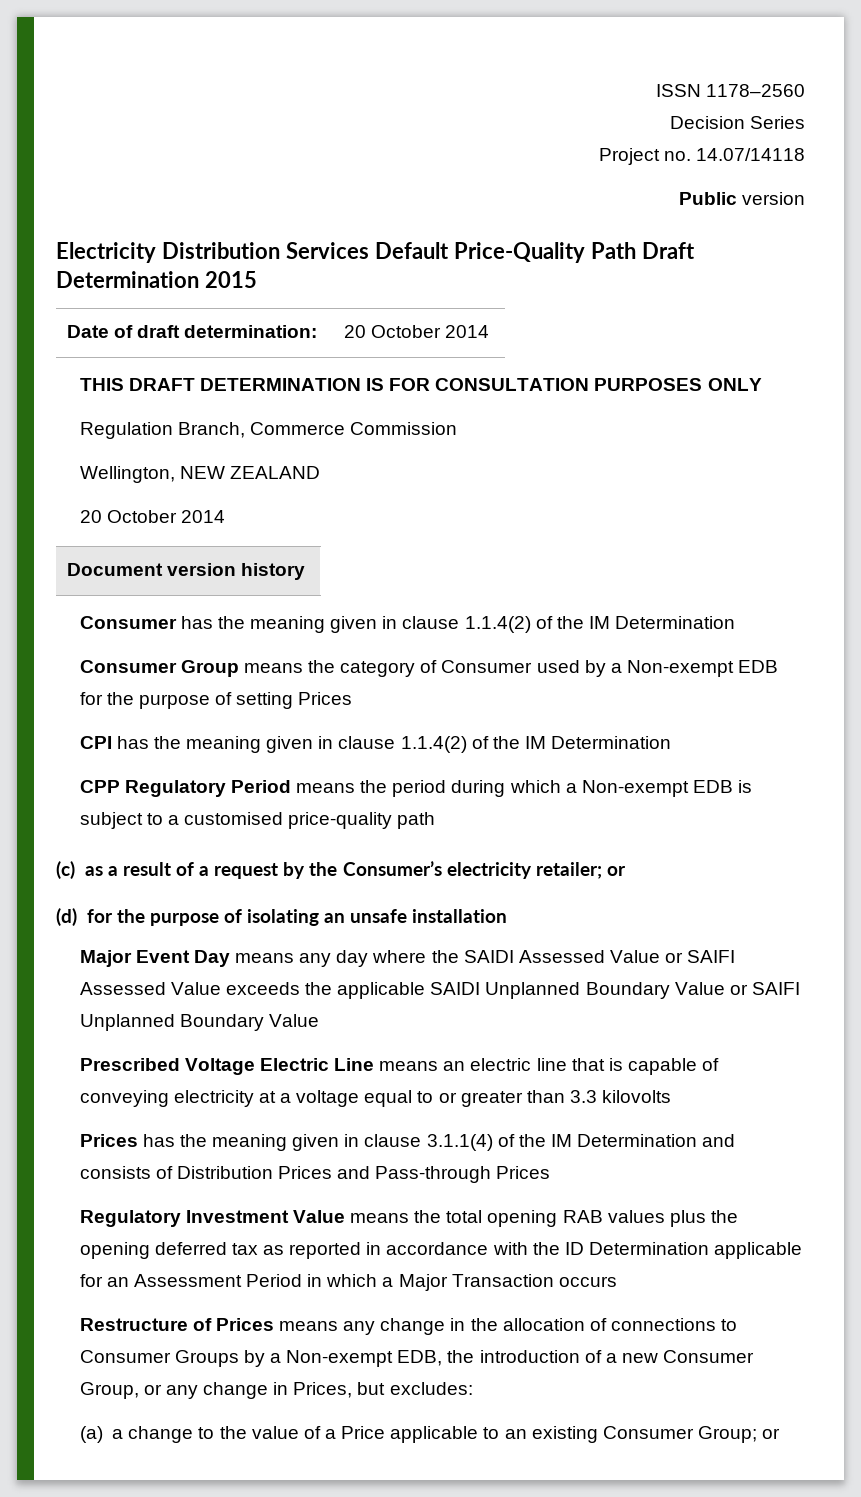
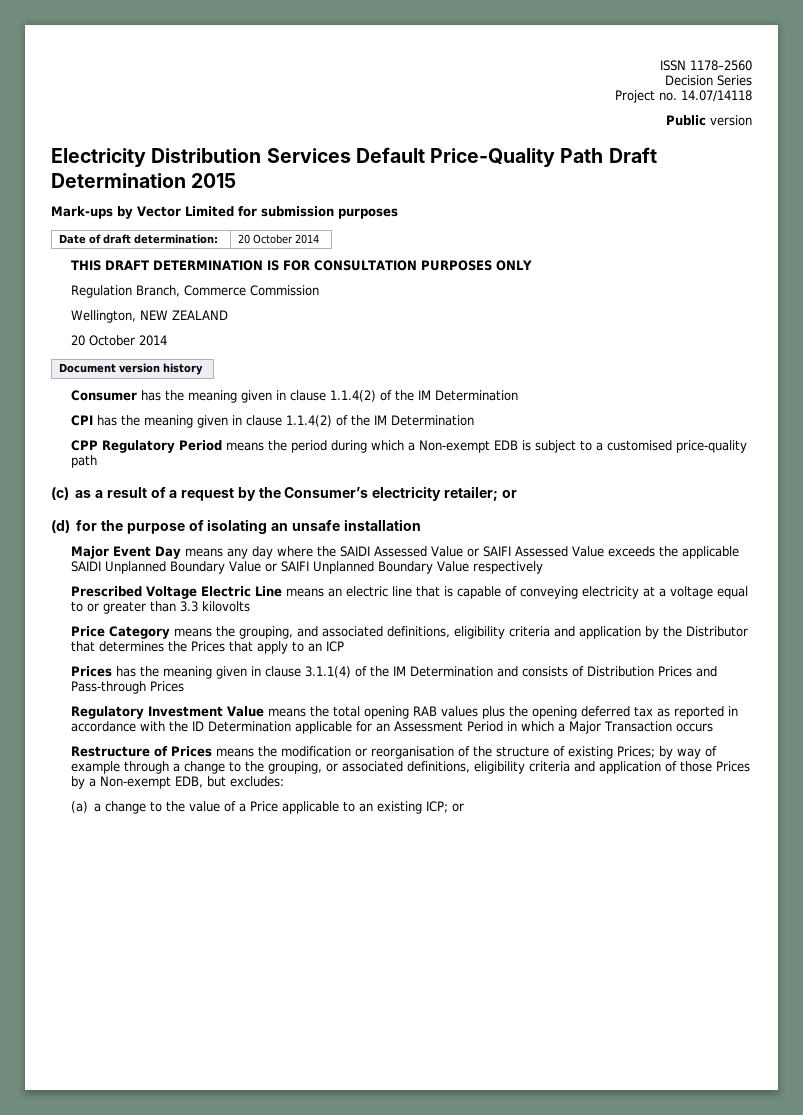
(257, 279) none -> [51,206,398,219] // Mark-ups by Vector Limited for submission purposes
[79,660,779,677] [79,692,353,709] // Consumer Group means the category of Consumer used by a Non-exempt EDB for the purpose of setting Prices -> (518, 395) none
(319, 1020) none -> [472,561,543,574] respectively
(672, 1096) none -> [70,626,748,639] [70,641,344,654] // Price Category means the grouping, and associated definitions, eligibility criteria and application by the Distributor that determines the Prices that apply to an ICP
[343,1318,738,1335] [79,1350,755,1367] [79,1382,353,1399] any change in the allocation of connections to Consumer Groups by a Non-exempt EDB, the introduction of a new Consumer Group, or any change in Prices, -> [257,746,717,759] [70,761,750,774] [70,776,203,789] the modification or reorganisation of the structure of existing Prices; by way of example through a change to the grouping, or associated definitions, eligibility criteria and application of those Prices by a Non-exempt EDB,
[602,1426,757,1443] Consumer Group; -> [425,801,448,813] ICP;

